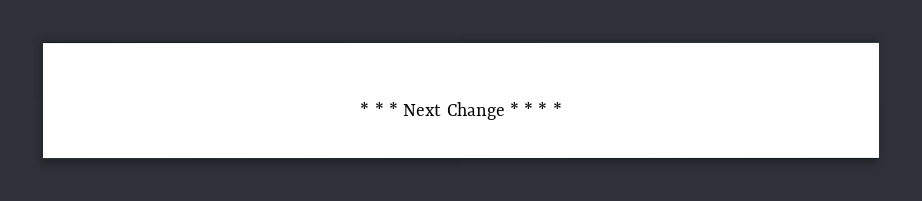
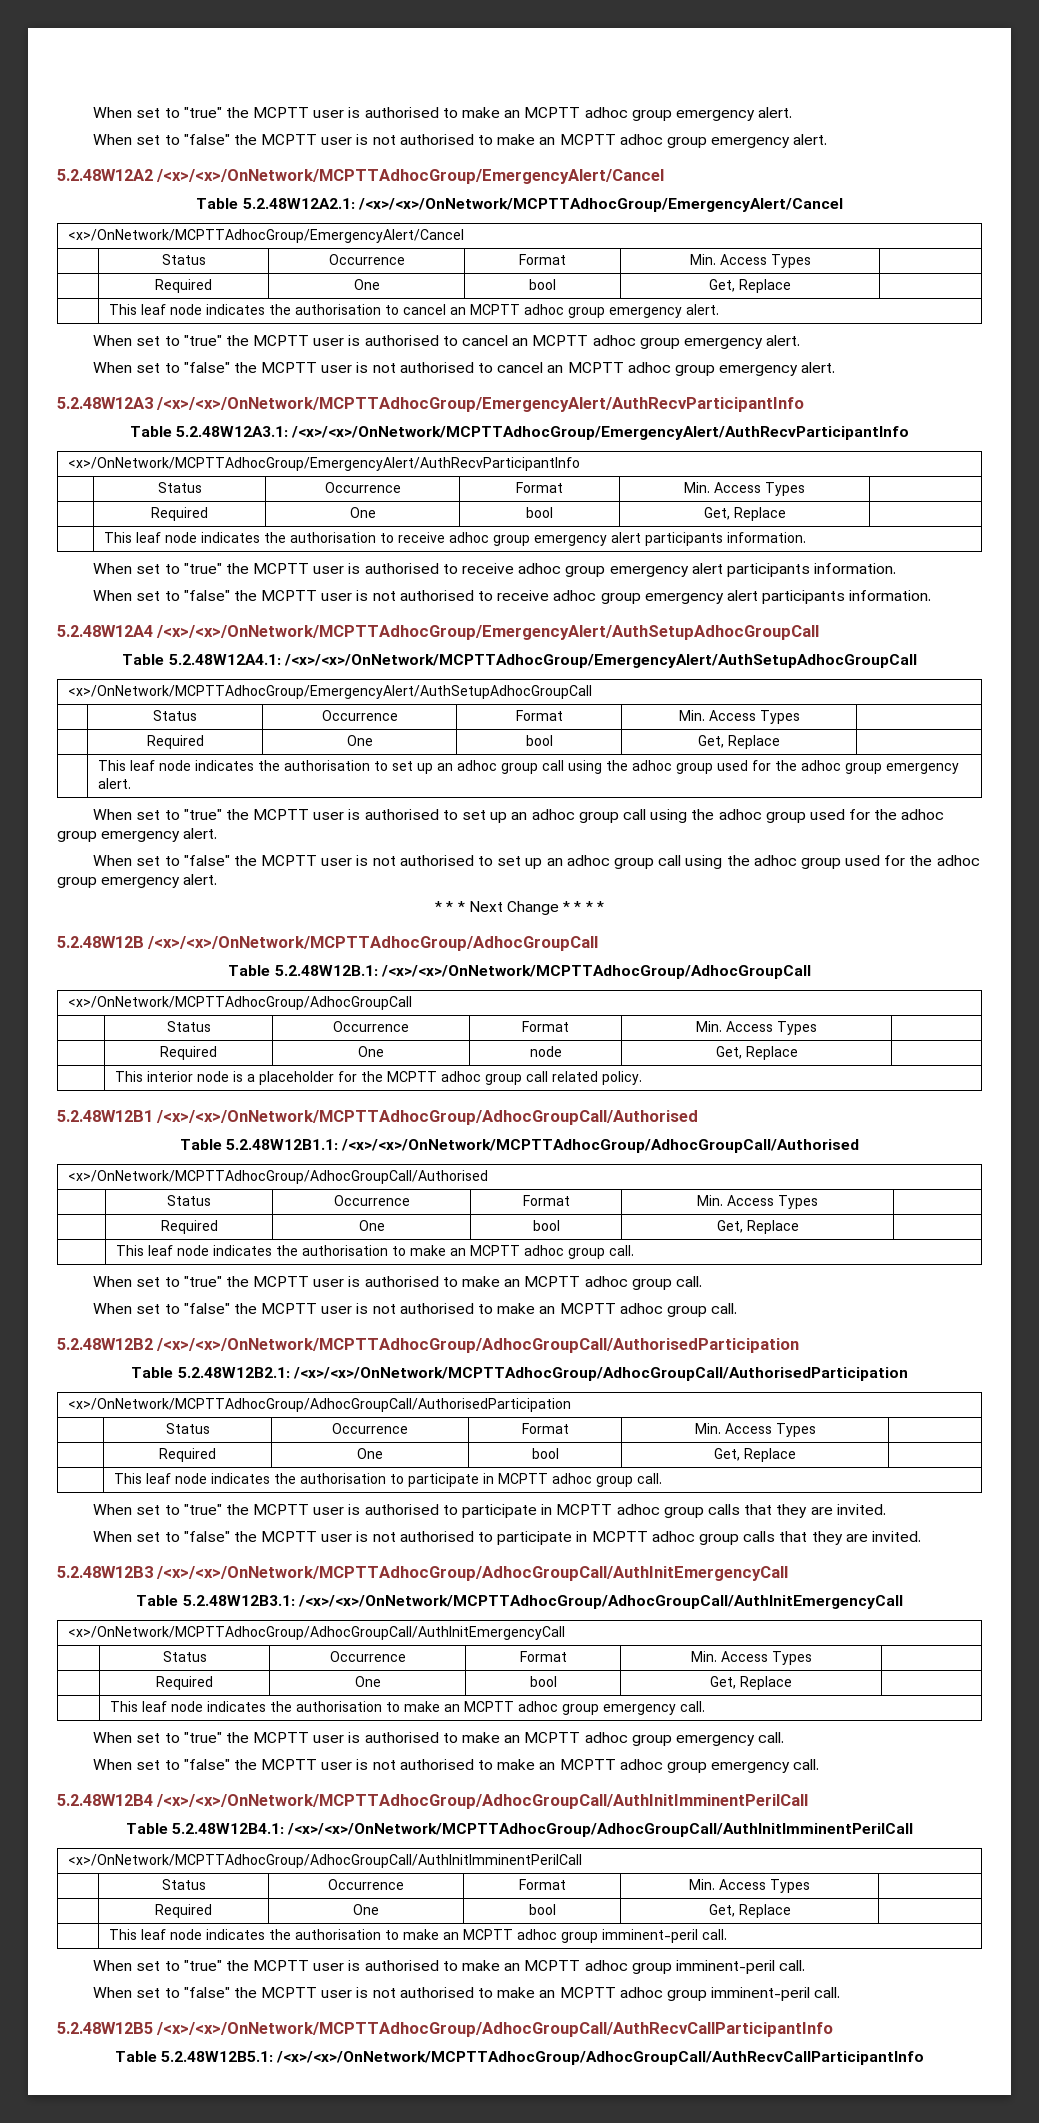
(360, 109) none -> [93,107,793,121] [93,134,828,148] [57,169,665,184] [196,198,843,212] [68,229,465,243] [161,254,206,265] [328,254,405,265] [519,254,566,265] [689,254,811,268] [155,279,212,293] [353,279,380,290] [529,279,556,290] [709,279,791,293] [109,304,720,318] [93,335,801,349] [93,362,836,376] [57,397,805,412] [129,426,910,440] [68,457,581,471] [157,482,202,493] [324,482,401,493] [516,482,563,493] [684,482,805,496] [151,507,208,521] [349,507,376,518] [526,507,553,518] [703,507,786,521] [104,532,807,546] [93,563,897,577] [93,590,932,604] [57,625,820,640] [122,654,917,668] [68,685,593,699] [153,710,197,721] [321,710,398,721] [515,710,563,721] [678,710,800,724] [146,735,204,749] [346,735,373,746] [525,735,553,746] [698,735,780,749] [98,760,960,774] [98,778,132,789] [93,809,945,823] [57,828,218,842] [93,855,980,869] [57,874,218,888] When set to "true" the MCPTT user is authorised to make an MCPTT adhoc group emergency alert. // When set to "false" the MCPTT user is not authorised to make an MCPTT adhoc group emergency alert. // 5.2.48W12A2 /<x>/<x>/OnNetwork/MCPTTAdhocGroup/EmergencyAlert/Cancel // Table 5.2.48W12A2.1: /<x>/<x>/OnNetwork/MCPTTAdhocGroup/EmergencyAlert/Cancel // <x>/OnNetwork/MCPTTAdhocGroup/EmergencyAlert/Cancel // | Status | Occurrence | Format | Min. Access Types | // | Required | One | bool | Get, Replace | // | This leaf node indicates the authorisation to cancel an MCPTT adhoc group emergency alert. // When set to "true" the MCPTT user is authorised to cancel an MCPTT adhoc group emergency alert. // When set to "false" the MCPTT user is not authorised to cancel an MCPTT adhoc group emergency alert. // 5.2.48W12A3 /<x>/<x>/OnNetwork/MCPTTAdhocGroup/EmergencyAlert/AuthRecvParticipantInfo // Table 5.2.48W12A3.1: /<x>/<x>/OnNetwork/MCPTTAdhocGroup/EmergencyAlert/AuthRecvParticipantInfo // <x>/OnNetwork/MCPTTAdhocGroup/EmergencyAlert/AuthRecvParticipantInfo // | Status | Occurrence | Format | Min. Access Types | // | Required | One | bool | Get, Replace | // | This leaf node indicates the authorisation to receive adhoc group emergency alert participants information. // When set to "true" the MCPTT user is authorised to receive adhoc group emergency alert participants information. // When set to "false" the MCPTT user is not authorised to receive adhoc group emergency alert participants information. // 5.2.48W12A4 /<x>/<x>/OnNetwork/MCPTTAdhocGroup/EmergencyAlert/AuthSetupAdhocGroupCall // Table 5.2.48W12A4.1: /<x>/<x>/OnNetwork/MCPTTAdhocGroup/EmergencyAlert/AuthSetupAdhocGroupCall // <x>/OnNetwork/MCPTTAdhocGroup/EmergencyAlert/AuthSetupAdhocGroupCall // | Status | Occurrence | Format | Min. Access Types | // | Required | One | bool | Get, Replace | // | This leaf node indicates the authorisation to set up an adhoc group call using the adhoc group used for the adhoc group emergency alert. // When set to "true" the MCPTT user is authorised to set up an adhoc group call using the adhoc group used for the adhoc group emergency alert. // When set to "false" the MCPTT user is not authorised to set up an adhoc group call using the adhoc group used for the adhoc group emergency alert. //
(563, 108) none -> [57,936,599,951] [228,965,811,979] [68,996,413,1010] [166,1021,211,1032] [333,1021,409,1032] [522,1021,569,1032] [696,1021,817,1035] [160,1046,217,1060] [358,1046,384,1057] [529,1046,562,1057] [715,1046,798,1060] [115,1071,643,1085] [57,1110,699,1125] [179,1139,860,1153] [68,1170,489,1184] [167,1195,211,1206] [333,1195,410,1206] [522,1195,570,1206] [697,1195,818,1209] [160,1220,218,1234] [358,1220,385,1231] [532,1220,560,1231] [716,1220,799,1234] [116,1245,635,1259] [93,1276,702,1290] [93,1303,738,1317] [57,1338,800,1353] [131,1367,908,1381] [68,1398,572,1412] [165,1423,210,1434] [332,1423,408,1434] [521,1423,569,1434] [694,1423,816,1437] [159,1448,216,1462] [357,1448,383,1459] [531,1448,559,1459] [714,1448,796,1462] [114,1473,663,1487] [93,1504,886,1518] [93,1531,921,1545] [57,1566,789,1581] [136,1595,903,1609] [68,1626,566,1640] [162,1651,207,1662] [329,1651,406,1662] [519,1651,567,1662] [690,1651,812,1665] [156,1676,213,1690] [354,1676,381,1687] [529,1676,557,1687] [710,1676,792,1690] [110,1701,706,1715] [93,1732,785,1746] [93,1759,820,1773] [57,1794,809,1809] [125,1823,914,1837] [68,1854,583,1868] [161,1879,206,1890] [328,1879,404,1890] [518,1879,566,1890] [689,1879,810,1893] [155,1904,212,1918] [353,1904,379,1915] [528,1904,556,1915] [708,1904,791,1918] [109,1929,728,1943] [93,1960,806,1974] [93,1987,841,2001] [57,2022,834,2037] [114,2051,925,2065] // 5.2.48W12B /<x>/<x>/OnNetwork/MCPTTAdhocGroup/AdhocGroupCall // Table 5.2.48W12B.1: /<x>/<x>/OnNetwork/MCPTTAdhocGroup/AdhocGroupCall // <x>/OnNetwork/MCPTTAdhocGroup/AdhocGroupCall // | Status | Occurrence | Format | Min. Access Types | // | Required | One | node | Get, Replace | // | This interior node is a placeholder for the MCPTT adhoc group call related policy. // 5.2.48W12B1 /<x>/<x>/OnNetwork/MCPTTAdhocGroup/AdhocGroupCall/Authorised // Table 5.2.48W12B1.1: /<x>/<x>/OnNetwork/MCPTTAdhocGroup/AdhocGroupCall/Authorised // <x>/OnNetwork/MCPTTAdhocGroup/AdhocGroupCall/Authorised // | Status | Occurrence | Format | Min. Access Types | // | Required | One | bool | Get, Replace | // | This leaf node indicates the authorisation to make an MCPTT adhoc group call. // When set to "true" the MCPTT user is authorised to make an MCPTT adhoc group call. // When set to "false" the MCPTT user is not authorised to make an MCPTT adhoc group call. // 5.2.48W12B2 /<x>/<x>/OnNetwork/MCPTTAdhocGroup/AdhocGroupCall/AuthorisedParticipation // Table 5.2.48W12B2.1: /<x>/<x>/OnNetwork/MCPTTAdhocGroup/AdhocGroupCall/AuthorisedParticipation // <x>/OnNetwork/MCPTTAdhocGroup/AdhocGroupCall/AuthorisedParticipation // | Status | Occurrence | Format | Min. Access Types | // | Required | One | bool | Get, Replace | // | This leaf node indicates the authorisation to participate in MCPTT adhoc group call. // When set to "true" the MCPTT user is authorised to participate in MCPTT adhoc group calls that they are invited. // When set to "false" the MCPTT user is not authorised to participate in MCPTT adhoc group calls that they are invited. // 5.2.48W12B3 /<x>/<x>/OnNetwork/MCPTTAdhocGroup/AdhocGroupCall/AuthInitEmergencyCall // Table 5.2.48W12B3.1: /<x>/<x>/OnNetwork/MCPTTAdhocGroup/AdhocGroupCall/AuthInitEmergencyCall // <x>/OnNetwork/MCPTTAdhocGroup/AdhocGroupCall/AuthInitEmergencyCall // | Status | Occurrence | Format | Min. Access Types | // | Required | One | bool | Get, Replace | // | This leaf node indicates the authorisation to make an MCPTT adhoc group emergency call. // When set to "true" the MCPTT user is authorised to make an MCPTT adhoc group emergency call. // When set to "false" the MCPTT user is not authorised to make an MCPTT adhoc group emergency call. // 5.2.48W12B4 /<x>/<x>/OnNetwork/MCPTTAdhocGroup/AdhocGroupCall/AuthInitImminentPerilCall // Table 5.2.48W12B4.1: /<x>/<x>/OnNetwork/MCPTTAdhocGroup/AdhocGroupCall/AuthInitImminentPerilCall // <x>/OnNetwork/MCPTTAdhocGroup/AdhocGroupCall/AuthInitImminentPerilCall // | Status | Occurrence | Format | Min. Access Types | // | Required | One | bool | Get, Replace | // | This leaf node indicates the authorisation to make an MCPTT adhoc group imminent-peril call. // When set to "true" the MCPTT user is authorised to make an MCPTT adhoc group imminent-peril call. // When set to "false" the MCPTT user is not authorised to make an MCPTT adhoc group imminent-peril call. // 5.2.48W12B5 /<x>/<x>/OnNetwork/MCPTTAdhocGroup/AdhocGroupCall/AuthRecvCallParticipantInfo // Table 5.2.48W12B5.1: /<x>/<x>/OnNetwork/MCPTTAdhocGroup/AdhocGroupCall/AuthRecvCallParticipantInfo

